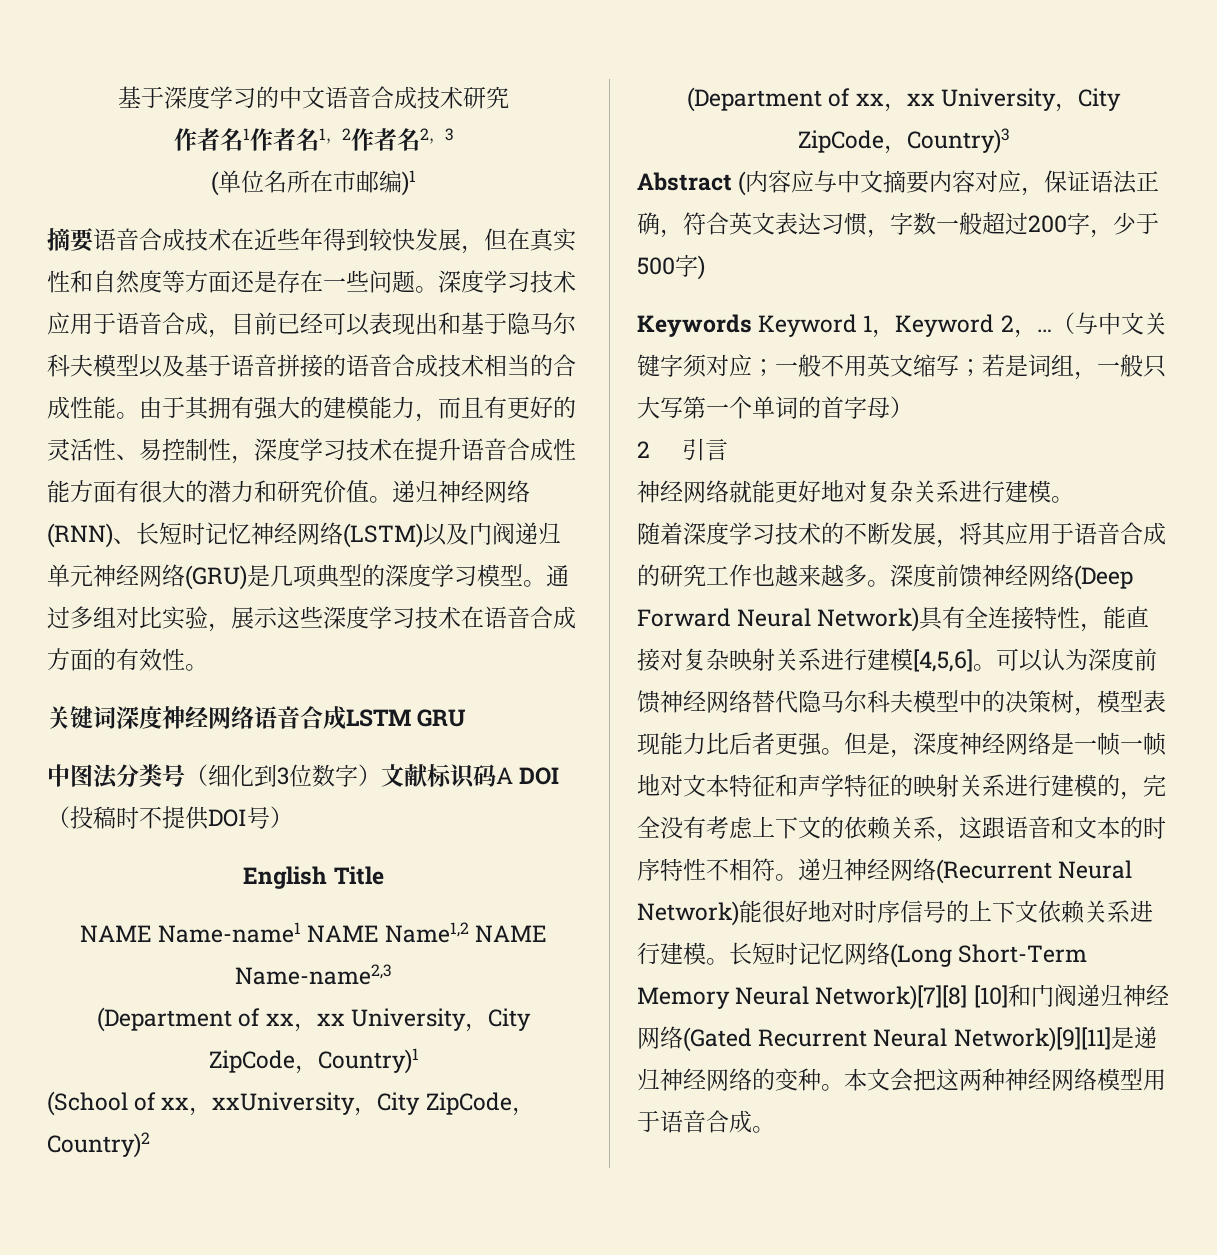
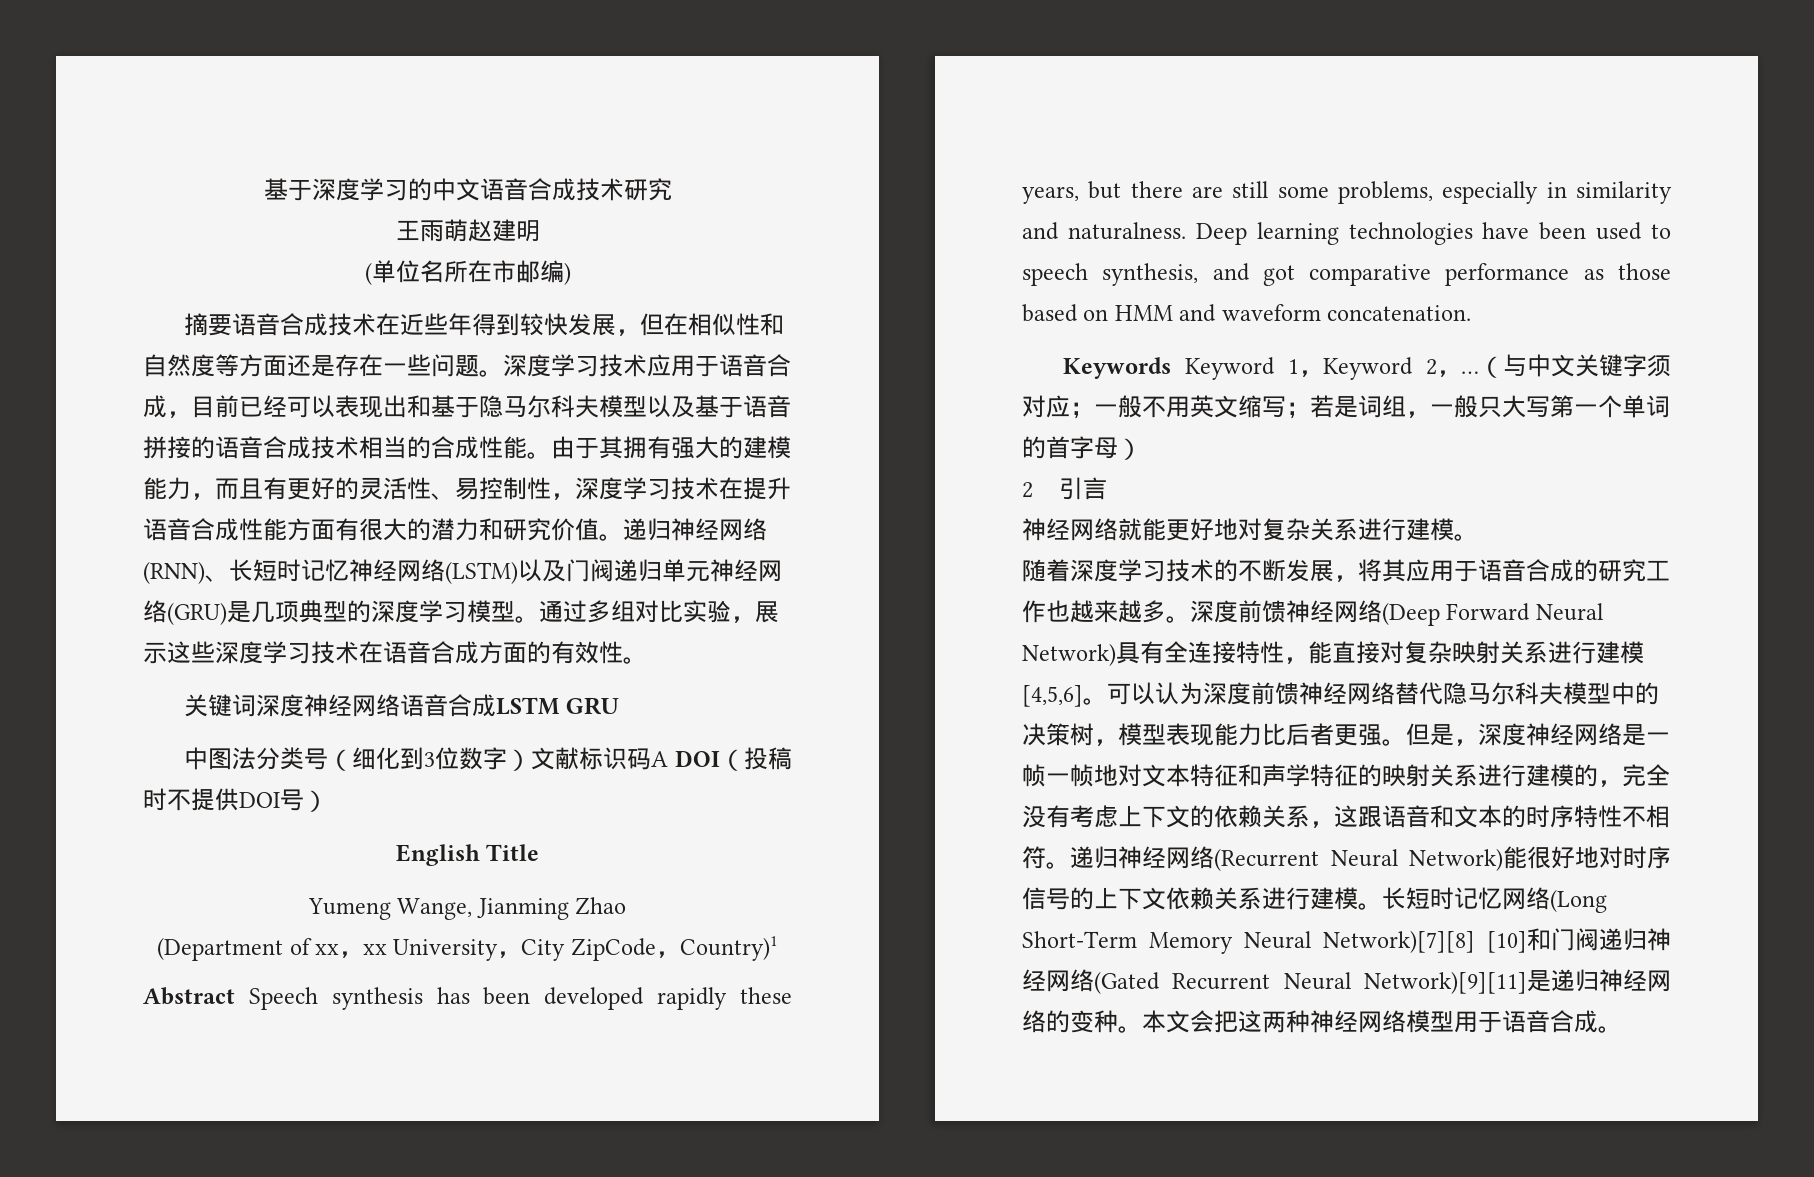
[173,128,454,151] 作者名1作者名1，2作者名2，3 -> [395,219,540,242] 王雨萌赵建明
[402,170,416,196] )1 -> [563,263,571,285] )
[530,228,576,252] 真实 -> [687,313,736,336] 相似
[79,922,548,943] [235,964,392,985] NAME Name-name1 NAME Name1,2 NAME Name-name2,3 -> [307,897,627,920] Yumeng Wange, Jianming Zhao
[47,1091,535,1116] [47,1132,150,1158] [687,87,1121,112] [797,128,1010,154] [637,170,1160,196] [637,212,1159,238] [637,254,705,280] (School of xx，xxUniversity，City ZipCode，Country)2 // (Department of xx，xx University，City ZipCode，Country)3 // Abstract (内容应与中文摘要内容对应，保证语法正确，符合英文表达习惯，字数一般超过200字，少于500字) -> [143,987,792,1010] [1022,181,1672,204] [1022,222,1671,245] [1022,263,1671,286] [1022,304,1472,322] Abstract Speech synthesis has been developed rapidly these years, but there are still some problems, especially in similarity and naturalness. Deep learning technologies have been used to speech synthesis, and got comparative performance as those based on HMM and waveform concatenation.

